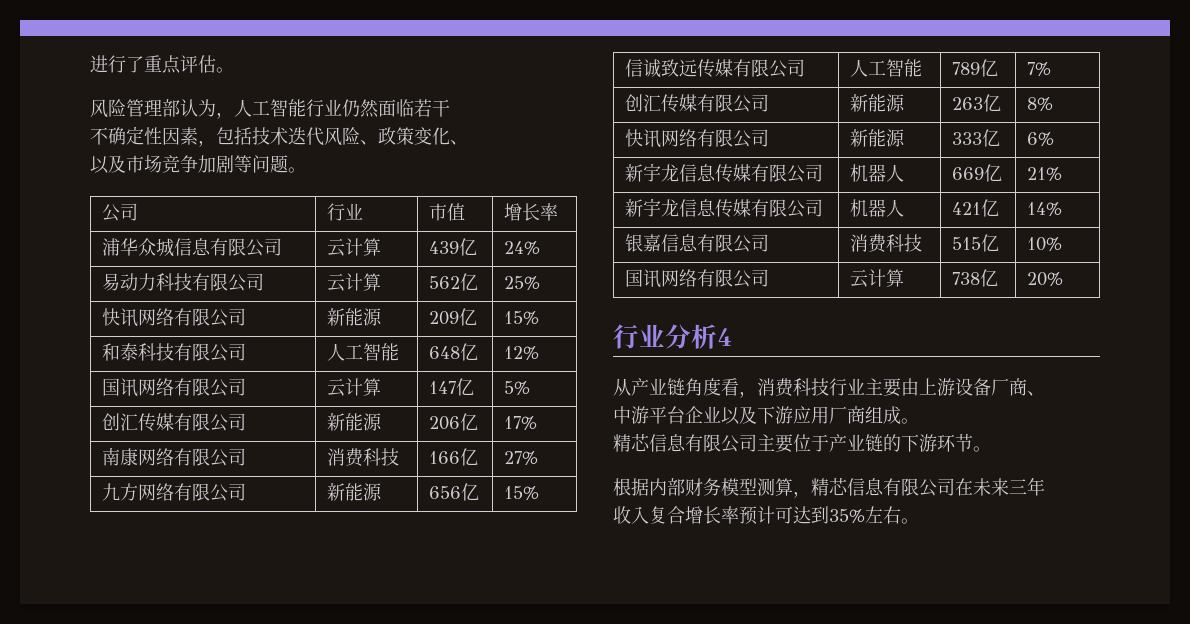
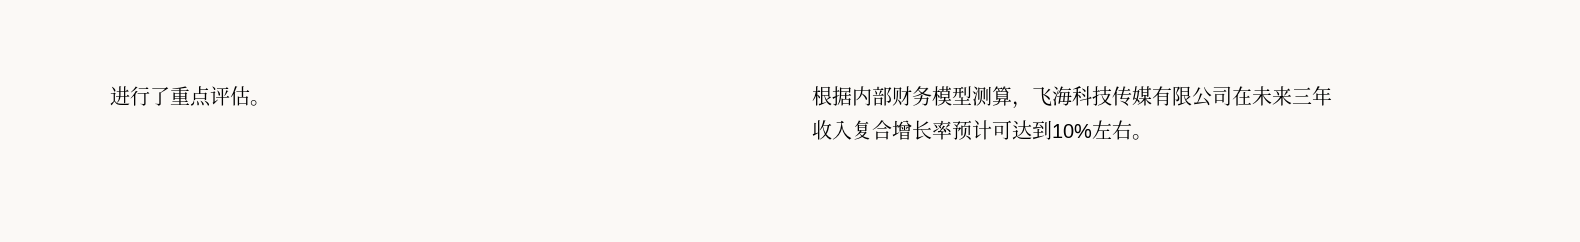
[90,99,450,119] [90,126,468,147] [90,155,306,174] [101,203,138,222] [326,203,363,221] [428,203,465,221] [503,203,558,221] [101,238,282,257] [326,238,381,257] [428,238,477,256] [503,241,540,255] [101,273,264,292] [326,273,381,292] [428,273,478,291] [503,276,540,290] [101,308,246,327] [326,308,382,326] [428,308,477,326] [503,311,539,325] [101,343,246,362] [326,343,399,361] [428,343,478,361] [503,346,539,360] [101,378,246,397] [326,378,381,397] [428,378,474,396] [503,381,530,395] [101,413,246,432] [326,413,382,431] [428,413,478,431] [503,416,537,430] [101,447,246,467] [326,448,399,467] [428,448,478,466] [503,451,538,465] [101,483,246,502] [326,483,382,501] [428,483,479,501] [503,486,539,500] [624,59,805,78] [849,59,922,77] [951,59,998,77] [1026,62,1051,76] [624,94,769,113] [849,94,905,112] [951,94,1001,112] [1026,97,1053,111] [624,129,769,148] [849,129,905,147] [951,129,1000,147] [1026,132,1054,146] [624,163,823,183] [849,164,904,182] [951,164,1002,182] [1026,167,1062,181] [624,198,823,218] [849,199,904,217] [951,199,999,217] [1026,202,1062,216] [624,234,769,253] [849,234,922,253] [951,234,999,252] [1026,237,1062,251] [624,269,769,288] [849,269,904,288] [951,269,998,287] [1026,272,1063,286] [613,324,732,349] [613,378,1045,398] [613,406,919,425] [613,434,991,453] // 风险管理部认为，人工智能行业仍然面临若干 // 不确定性因素，包括技术迭代风险、政策变化、 // 以及市场竞争加剧等问题。 // 公司 | 行业 | 市值 | 增长率 // 浦华众城信息有限公司 | 云计算 | 439亿 | 24% // 易动力科技有限公司 | 云计算 | 562亿 | 25% // 快讯网络有限公司 | 新能源 | 209亿 | 15% // 和泰科技有限公司 | 人工智能 | 648亿 | 12% // 国讯网络有限公司 | 云计算 | 147亿 | 5% // 创汇传媒有限公司 | 新能源 | 206亿 | 17% // 南康网络有限公司 | 消费科技 | 166亿 | 27% // 九方网络有限公司 | 新能源 | 656亿 | 15% // 信诚致远传媒有限公司 | 人工智能 | 789亿 | 7% // 创汇传媒有限公司 | 新能源 | 263亿 | 8% // 快讯网络有限公司 | 新能源 | 333亿 | 6% // 新宇龙信息传媒有限公司 | 机器人 | 669亿 | 21% // 新宇龙信息传媒有限公司 | 机器人 | 421亿 | 14% // 银嘉信息有限公司 | 消费科技 | 515亿 | 10% // 国讯网络有限公司 | 云计算 | 738亿 | 20% // 行业分析4 // 从产业链角度看，消费科技行业主要由上游设备厂商、 // 中游平台企业以及下游应用厂商组成。 // 精芯信息有限公司主要位于产业链的下游环节。 -> (270, 103) none
[811,478,884,496] 精芯信息 -> [1032,86,1152,106] 飞海科技传媒
[829,509,865,523] 35% -> [1052,124,1092,138] 10%

